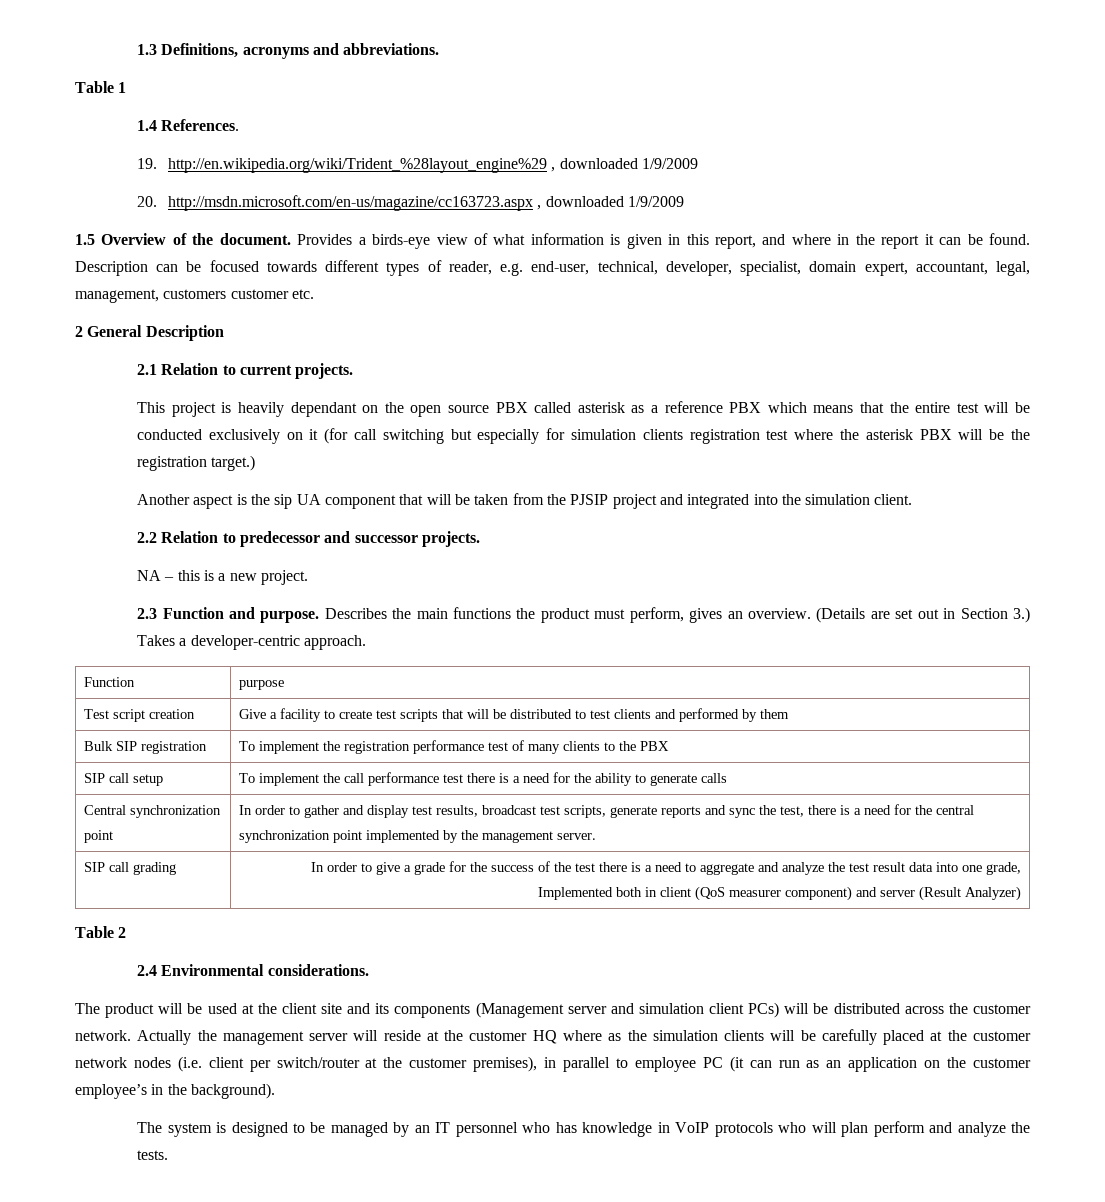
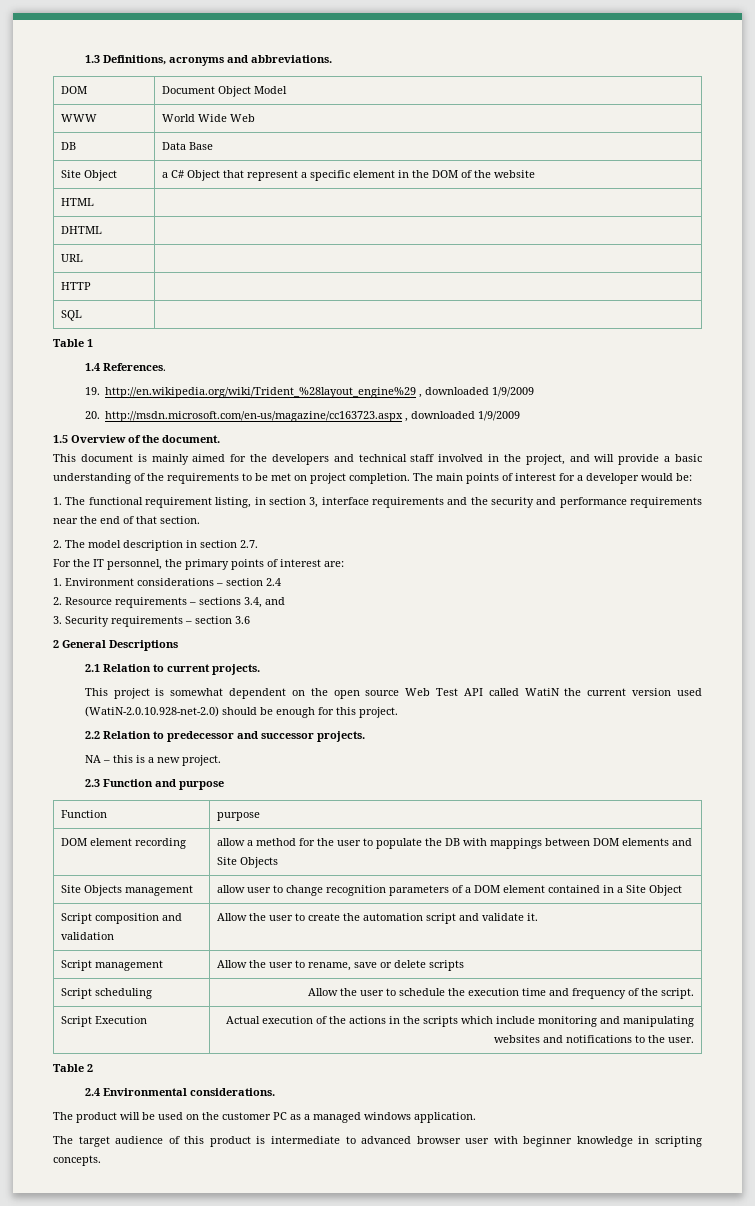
(440, 49) none -> [61,86,88,94] [162,86,288,97] [61,114,98,122] [162,114,256,122] [61,142,77,150] [162,142,214,150] [61,170,118,181] [162,170,536,181] [61,198,95,206] [61,226,103,234] [61,254,84,262] [61,282,92,290] [61,310,83,321] // DOM | Document Object Model // WWW | World Wide Web // DB | Data Base // Site Object | a C# Object that represent a specific element in the DOM of the website // HTML | // DHTML | // URL | // HTTP | // SQL |
[297,233,1031,249] [75,260,1031,276] [75,289,314,303] Provides a birds-eye view of what information is given in this report, and where in the report it can be found. Description can be focused towards different types of reader, e.g. end-user, technical, developer, specialist, domain expert, accountant, legal, management, customers customer etc. -> [53,454,703,465] [53,473,692,484] [53,497,702,508] [53,516,200,524] [53,540,258,551] [53,559,344,570] [53,578,281,586] [53,597,285,608] [53,616,250,627] // This document is mainly aimed for the developers and technical staff involved in the project, and will provide a basic understanding of the requirements to be met on project completion. The main points of interest for a developer would be: // 1. The functional requirement listing, in section 3, interface requirements and the security and performance requirements near the end of that section. // 2. The model description in section 2.7. // For the IT personnel, the primary points of interest are: // 1. Environment considerations – section 2.4 // 2. Resource requirements – sections 3.4, and // 3. Security requirements – section 3.6
[145,325,224,341] Description -> [109,640,178,651] Descriptions
[237,402,357,417] heavily dependant -> [170,688,287,699] somewhat dependent
[495,401,1030,413] [137,428,1030,444] [137,455,256,471] [137,493,913,509] PBX called asterisk as a reference PBX which means that the entire test will be conducted exclusively on it (for call switching but especially for simulation clients registration test where the asterisk PBX will be the registration target.) // Another aspect is the sip UA component that will be taken from the PJSIP project and integrated into the simulation client. -> [405,688,703,696] [84,706,398,718] Web Test API called WatiN the current version used (WatiN-2.0.10.928-net-2.0) should be enough for this project.
[260,607,1031,623] [137,635,367,650] [84,677,136,687] [239,680,285,690] [84,709,196,722] [239,708,790,722] [84,741,208,754] [239,740,670,754] [84,773,164,786] [239,772,728,786] [84,805,222,818] [84,830,114,843] [239,804,975,818] [239,830,597,843] [84,862,177,875] [310,861,1021,875] [537,886,1021,901] purpose. Describes the main functions the product must perform, gives an overview. (Details are set out in Section 3.) Takes a developer-centric approach. // Function | purpose // Test script creation | Give a facility to create test scripts that will be distributed to test clients and performed by them // Bulk SIP registration | To implement the registration performance test of many clients to the PBX // SIP call setup | To implement the call performance test there is a need for the ability to generate calls // Central synchronization point | In order to gather and display test results, broadcast test scripts, generate reports and sync the test, there is a need for the central synchronization point implemented by the management server. // SIP call grading | In order to give a grade for the success of the test there is a need to aggregate and analyze the test result data into one grade, Implemented both in client (QoS measurer component) and server (Result Analyzer) -> [178,781,224,790] [61,810,108,818] [217,812,261,821] [61,838,187,849] [217,838,693,849] [217,857,279,868] [61,885,194,896] [217,885,683,896] [61,913,183,924] [61,932,115,940] [217,913,539,924] [61,960,164,971] [217,960,465,971] [61,988,153,999] [307,988,694,999] [61,1016,148,1027] [225,1016,694,1027] [493,1035,694,1043] purpose // Function | purpose // DOM element recording | allow a method for the user to populate the DB with mappings between DOM elements and Site Objects // Site Objects management | allow user to change recognition parameters of a DOM element contained in a Site Object // Script composition and validation | Allow the user to create the automation script and validate it. // Script management | Allow the user to rename, save or delete scripts // Script scheduling | Allow the user to schedule the execution time and frequency of the script. // Script Execution | Actual execution of the actions in the scripts which include monitoring and manipulating websites and notifications to the user.
[241,1002,1032,1018] [75,1029,1031,1045] [75,1056,1031,1072] [75,1083,275,1099] [137,1121,1030,1137] [137,1150,169,1160] at the client site and its components (Management server and simulation client PCs) will be distributed across the customer network. Actually the management server will reside at the customer HQ where as the simulation clients will be carefully placed at the customer network nodes (i.e. client per switch/router at the customer premises), in parallel to employee PC (it can run as an application on the customer employee’s in the background). // The system is designed to be managed by an IT personnel who has knowledge in VoIP protocols who will plan perform and analyze the tests. -> [186,1112,476,1123] [53,1136,702,1147] [53,1155,101,1166] on the customer PC as a managed windows application. // The target audience of this product is intermediate to advanced browser user with beginner knowledge in scripting concepts.

